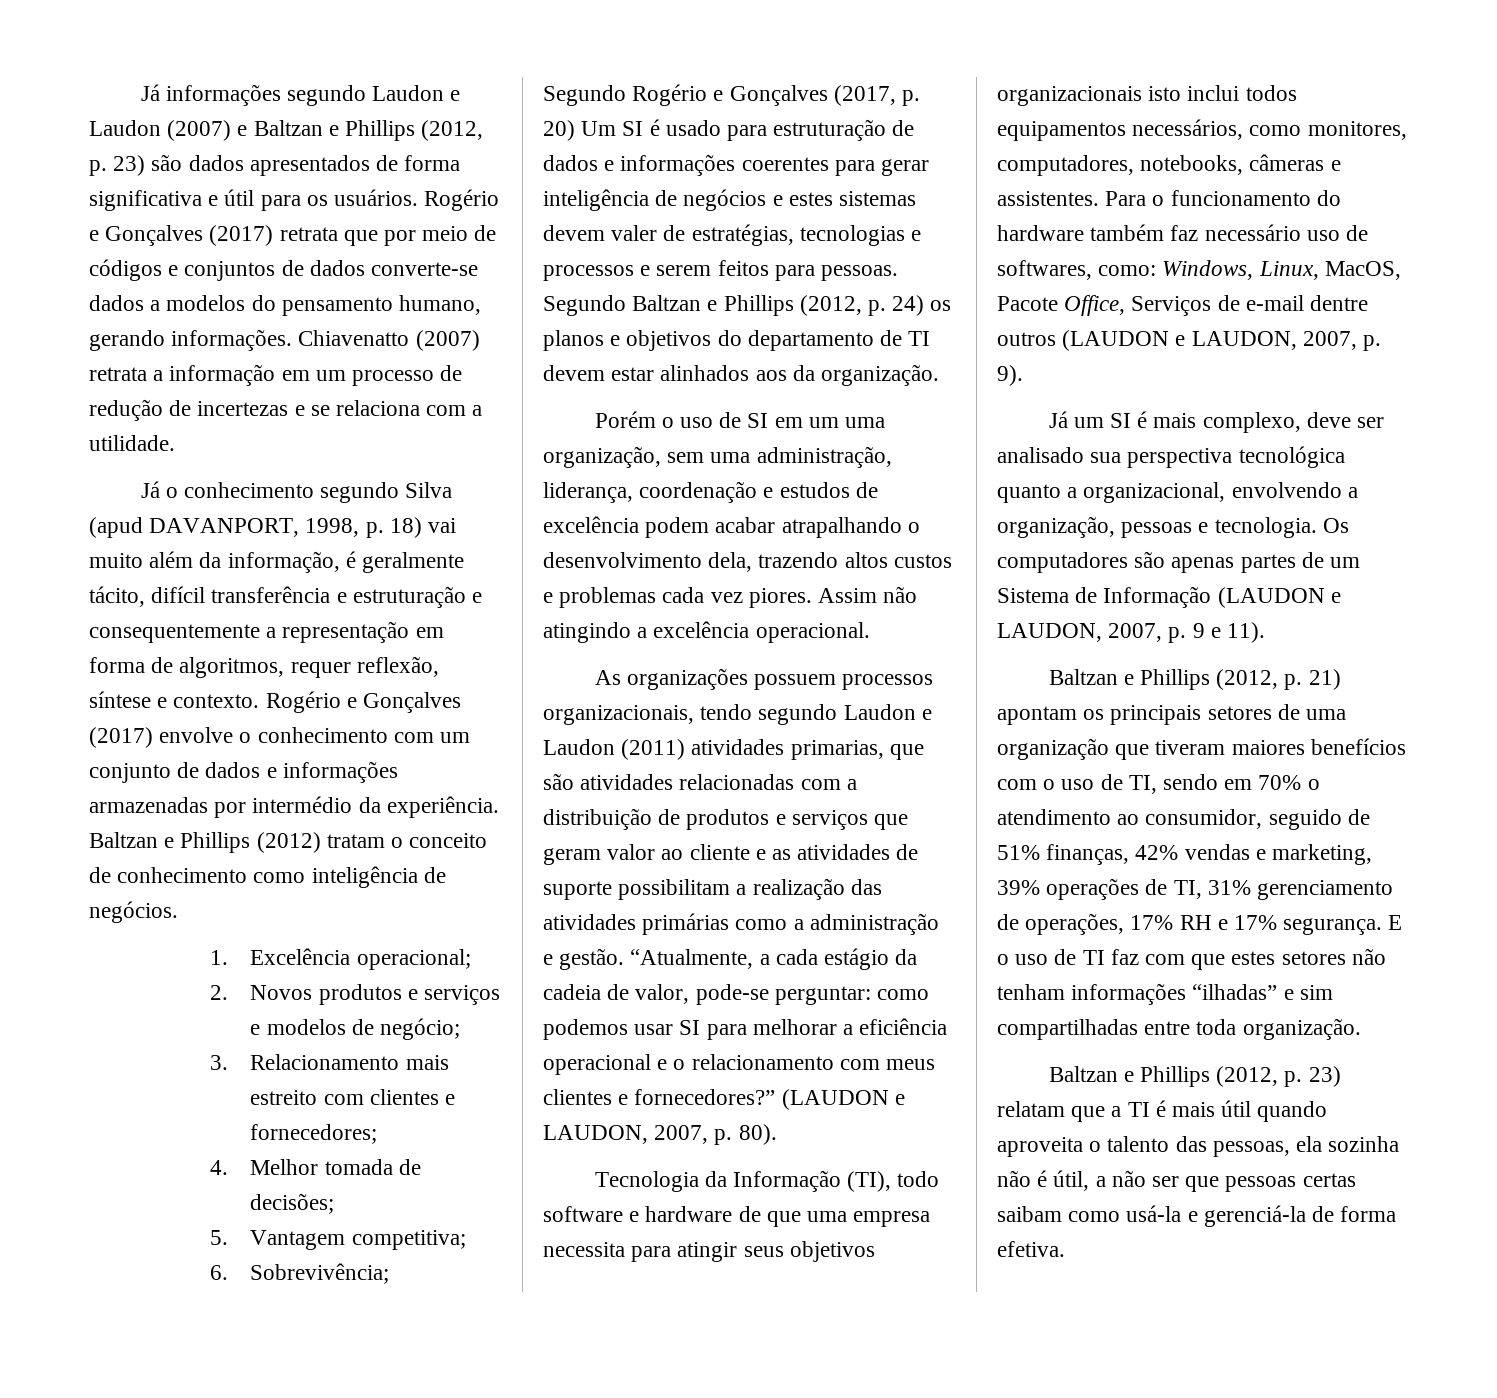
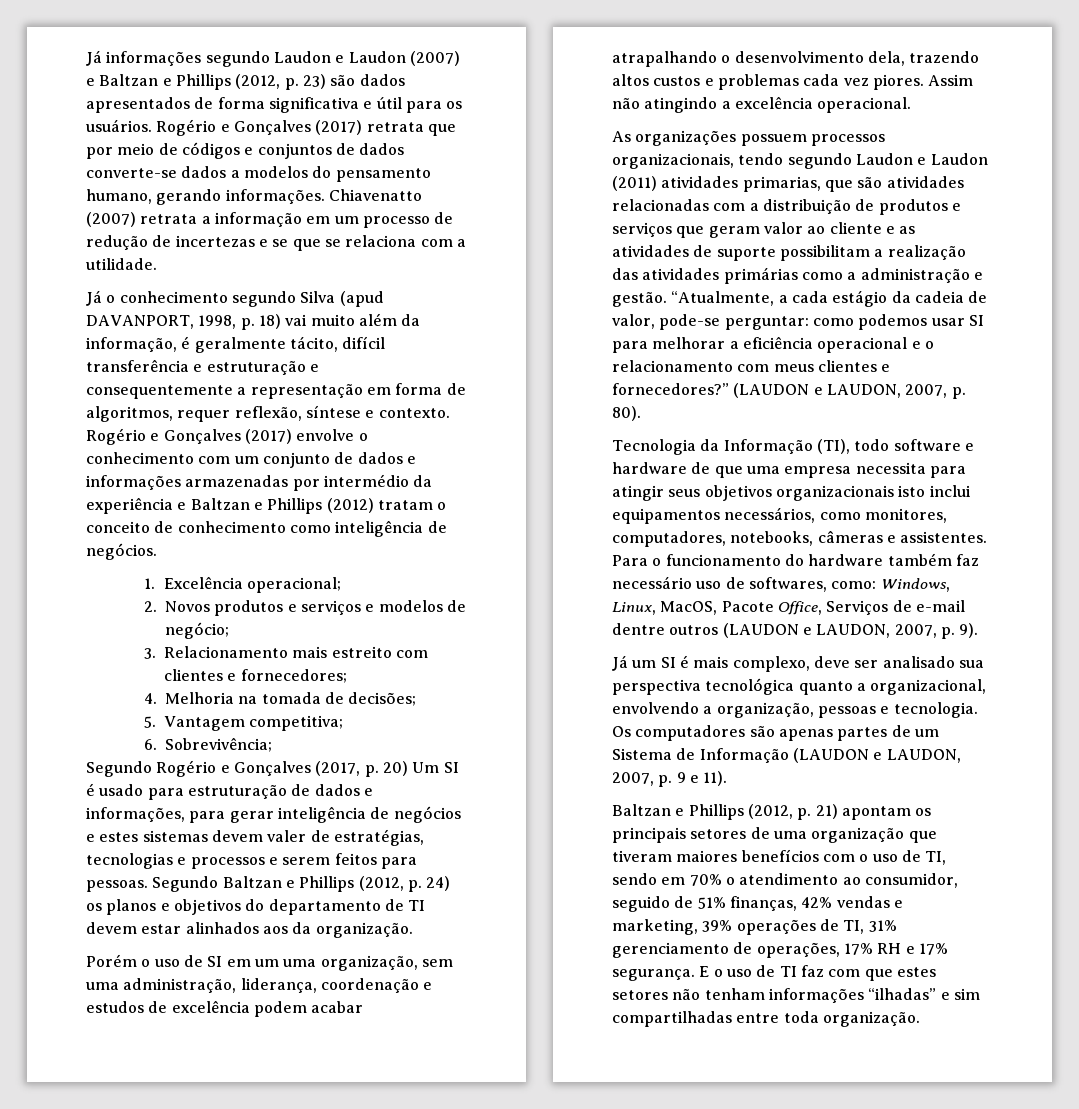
(330, 410) none -> [292,239,341,251] que se
[386,796,499,818] experiência. -> [86,497,187,514] experiência e
[250,1159,319,1175] Melhor -> [165,692,258,704] Melhoria na
[620,154,829,176] informações coerentes -> [86,807,185,822] informações,
[1245,85,1297,101] todos -> (971, 491) none
[1048,1066,1341,1087] [997,1100,1328,1122] [997,1136,1400,1157] [997,1170,1356,1192] [997,1205,1397,1227] [997,1241,1065,1257] // Baltzan e Phillips (2012, p. 23) relatam que a TI é mais útil quando aproveita o talento das pessoas, ela sozinha não é útil, a não ser que pessoas certas saibam como usá-la e gerenciá-la de forma efetiva. -> (920, 1019) none

